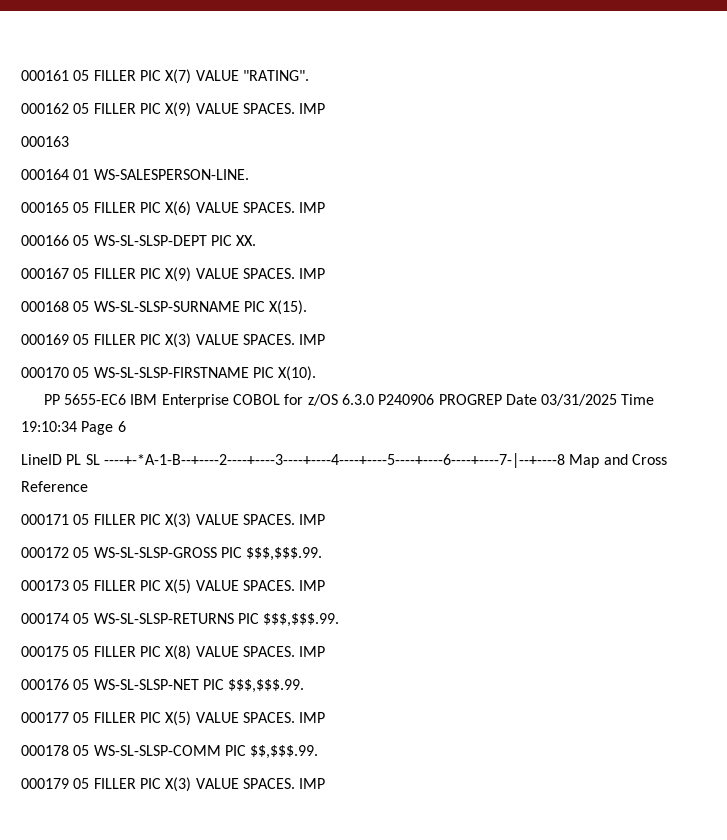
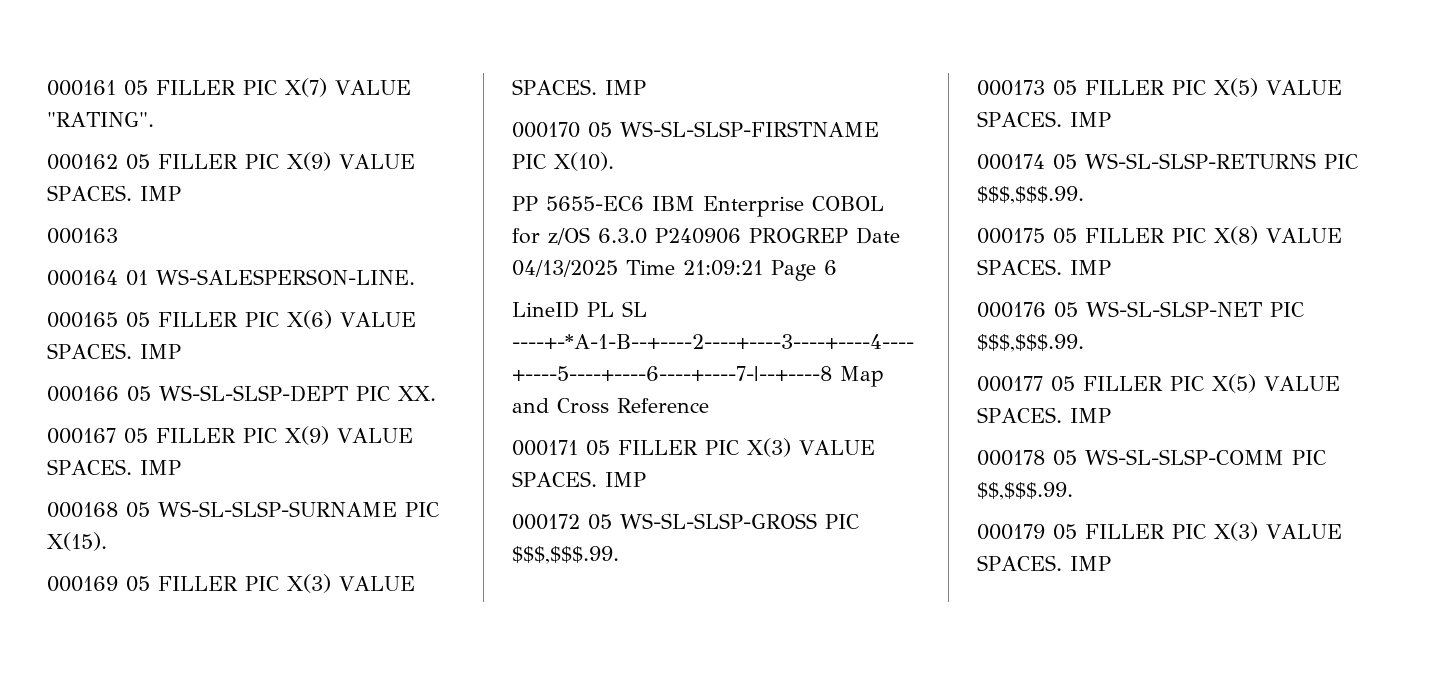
[541,394,655,406] [21,421,77,432] 03/31/2025 Time 19:10:34 -> [512,260,763,277] 04/13/2025 Time 21:09:21

